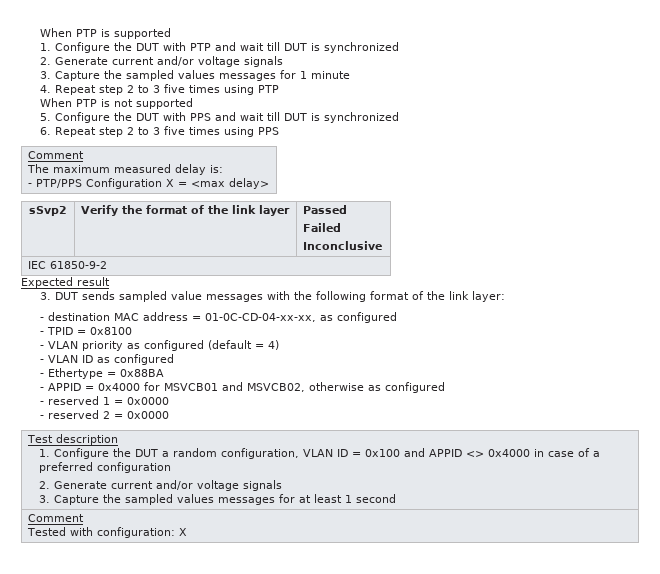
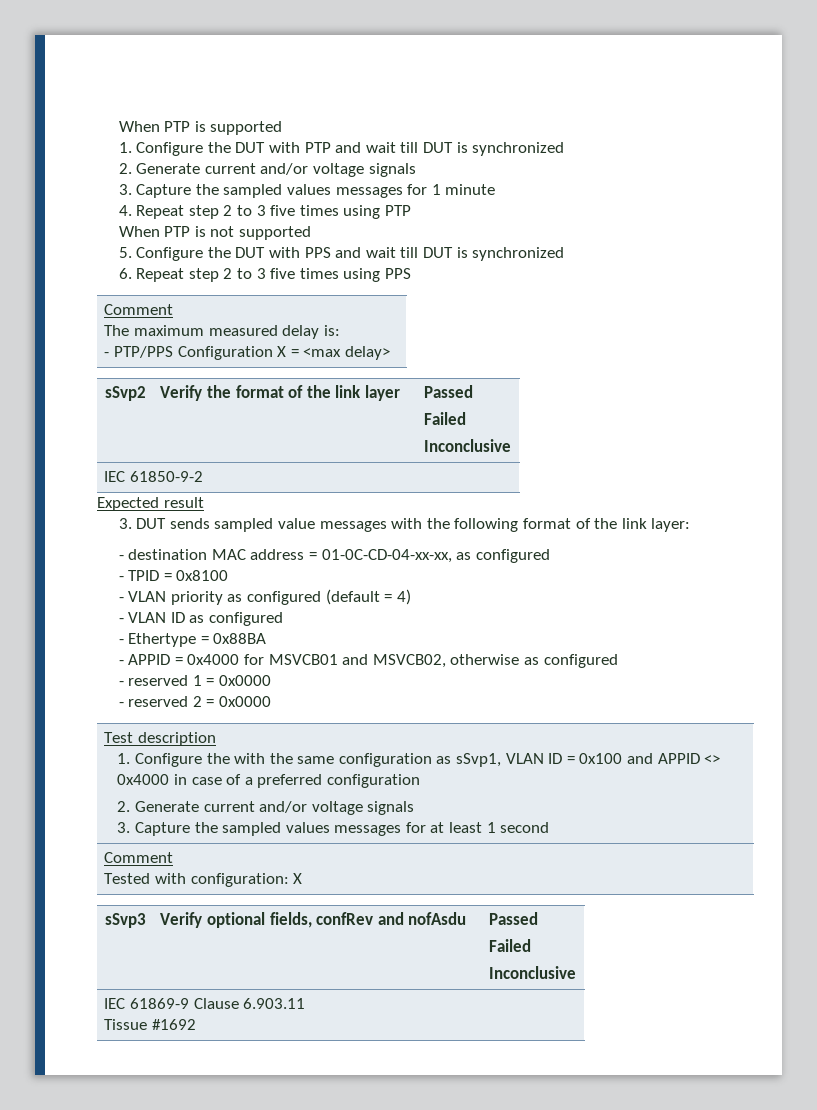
[135,448,300,459] DUT a random configuration, -> [234,753,502,767] with the same configuration as sSvp1,
(188, 532) none -> [105,913,146,928] [160,912,467,928] [489,912,539,925] [489,939,532,952] [489,966,577,979] [104,998,306,1009] [104,1019,196,1030] // sSvp3 | Verify optional fields, confRev and nofAsdu | Passed // Failed // Inconclusive // IEC 61869-9 Clause 6.903.11 // Tissue #1692

